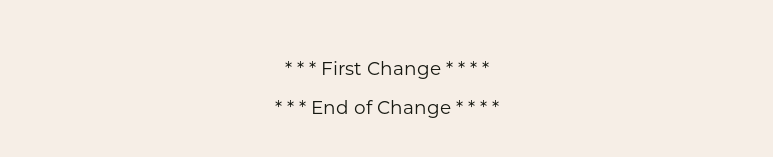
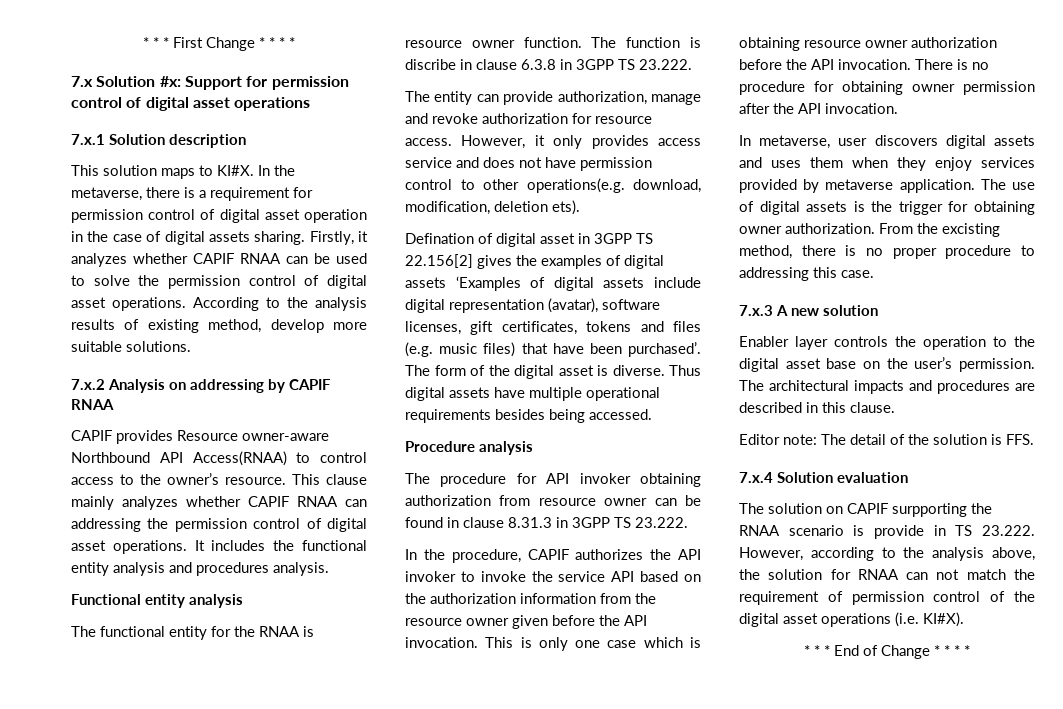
(489, 68) none -> [71,76,349,90] [71,97,311,111] [71,134,247,148] [71,165,295,179] [71,187,313,201] [71,209,367,223] [71,231,368,245] [71,253,367,267] [71,275,367,289] [71,297,367,311] [71,319,367,333] [71,341,191,352] [71,379,332,393] [71,399,114,410] [71,430,329,444] [71,451,367,466] [71,473,367,485] [71,496,367,510] [71,518,367,532] [71,540,367,554] [71,562,329,576] [71,594,243,608] [71,626,314,640] [405,37,701,48] [405,59,692,70] [405,91,701,105] [405,113,652,124] [405,135,701,149] [405,157,652,171] [405,178,701,193] [405,200,580,215] [405,233,653,247] [405,254,664,269] [405,276,701,291] [405,298,660,313] [405,321,701,335] [405,342,701,357] [405,365,701,379] [405,387,660,401] [405,409,652,423] [405,441,533,455] [405,473,701,487] [405,495,701,506] [405,517,688,528] [405,549,701,563] [405,571,701,582] [405,593,656,604] [405,615,647,629] [405,637,701,651] [739,37,997,51] [739,59,989,70] [739,81,1035,95] [739,103,898,114] [739,135,1035,149] [739,157,1035,171] [739,179,1035,193] [739,201,1035,215] [739,223,1000,237] [739,245,1035,259] [739,267,874,281] [739,305,879,316] [739,336,1035,350] [739,357,1035,372] [739,380,1035,394] [739,402,895,413] [739,434,1034,445] [739,472,909,483] [739,503,992,517] [739,525,1035,539] [739,547,1035,561] [739,569,1035,580] [739,591,1035,605] [739,612,964,627] // 7.x Solution #x: Support for permission control of digital asset operations // 7.x.1 Solution description // This solution maps to KI#X. In the metaverse, there is a requirement for permission control of digital asset operation in the case of digital assets sharing. Firstly, it analyzes whether CAPIF RNAA can be used to solve the permission control of digital asset operations. According to the analysis results of existing method, develop more suitable solutions. // 7.x.2 Analysis on addressing by CAPIF RNAA // CAPIF provides Resource owner-aware Northbound API Access(RNAA) to control access to the owner’s resource. This clause mainly analyzes whether CAPIF RNAA can addressing the permission control of digital asset operations. It includes the functional entity analysis and procedures analysis. // Functional entity analysis // The functional entity for the RNAA is resource owner function. The function is discribe in clause 6.3.8 in 3GPP TS 23.222. // The entity can provide authorization, manage and revoke authorization for resource access. However, it only provides access service and does not have permission control to other operations(e.g. download, modification, deletion ets). // Defination of digital asset in 3GPP TS 22.156[2] gives the examples of digital assets ‘Examples of digital assets include digital representation (avatar), software licenses, gift certificates, tokens and files (e.g. music files) that have been purchased’. The form of the digital asset is diverse. Thus digital assets have multiple operational requirements besides being accessed. // Procedure analysis // The procedure for API invoker obtaining authorization from resource owner can be found in clause 8.31.3 in 3GPP TS 23.222. // In the procedure, CAPIF authorizes the API invoker to invoke the service API based on the authorization information from the resource owner given before the API invocation. This is only one case which is obtaining resource owner authorization before the API invocation. There is no procedure for obtaining owner permission after the API invocation. // In metaverse, user discovers digital assets and uses them when they enjoy services provided by metaverse application. The use of digital assets is the trigger for obtaining owner authorization. From the excisting method, there is no proper procedure to addressing this case. // 7.x.3 A new solution // Enabler layer controls the operation to the digital asset base on the user’s permission. The architectural impacts and procedures are described in this clause. // Editor note: The detail of the solution is FFS. // 7.x.4 Solution evaluation // The solution on CAPIF surpporting the RNAA scenario is provide in TS 23.222. However, according to the analysis above, the solution for RNAA can not match the requirement of permission control of the digital asset operations (i.e. KI#X).

